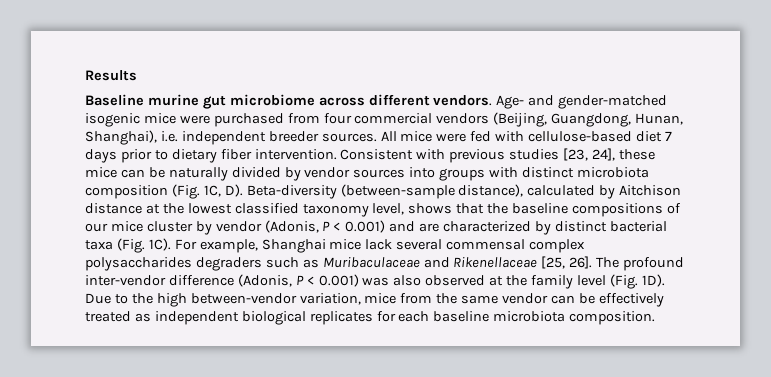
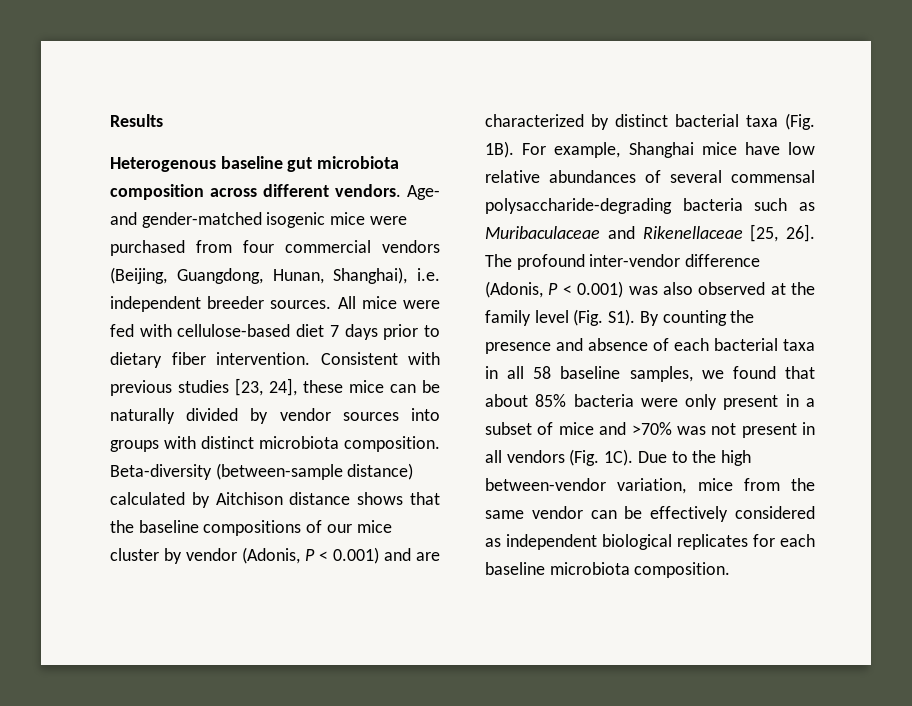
[85,94,315,109] Baseline murine gut microbiome -> [110,156,400,172] [110,184,204,200] Heterogenous baseline gut microbiota composition
[85,184,243,199] composition (Fig. 1C, D). -> [344,436,440,452] composition.
[458,184,524,197] distance), -> [347,463,414,480] distance)
[145,203,405,217] at the lowest classified taxonomy level, -> (351, 498) none
[148,238,171,251] 1C). -> [485,141,514,158] 1B).
[365,239,586,253] [85,257,262,271] lack several commensal complex polysaccharides degraders -> [744,142,815,155] [485,170,815,183] [485,198,743,214] have low relative abundances of several commensal polysaccharide-degrading bacteria
[641,274,665,287] 1D). -> [608,309,755,326] [485,338,815,354] [485,366,815,382] [485,394,815,410] [485,422,815,438] [485,449,634,466] S1). By counting the presence and absence of each bacterial taxa in all 58 baseline samples, we found that about 85% bacteria were only present in a subset of mice and >70% was not present in all vendors (Fig. 1C).
[85,311,131,322] treated -> [735,506,815,519] considered

